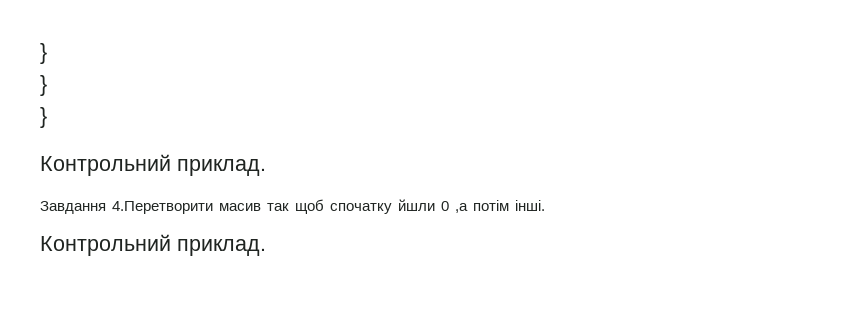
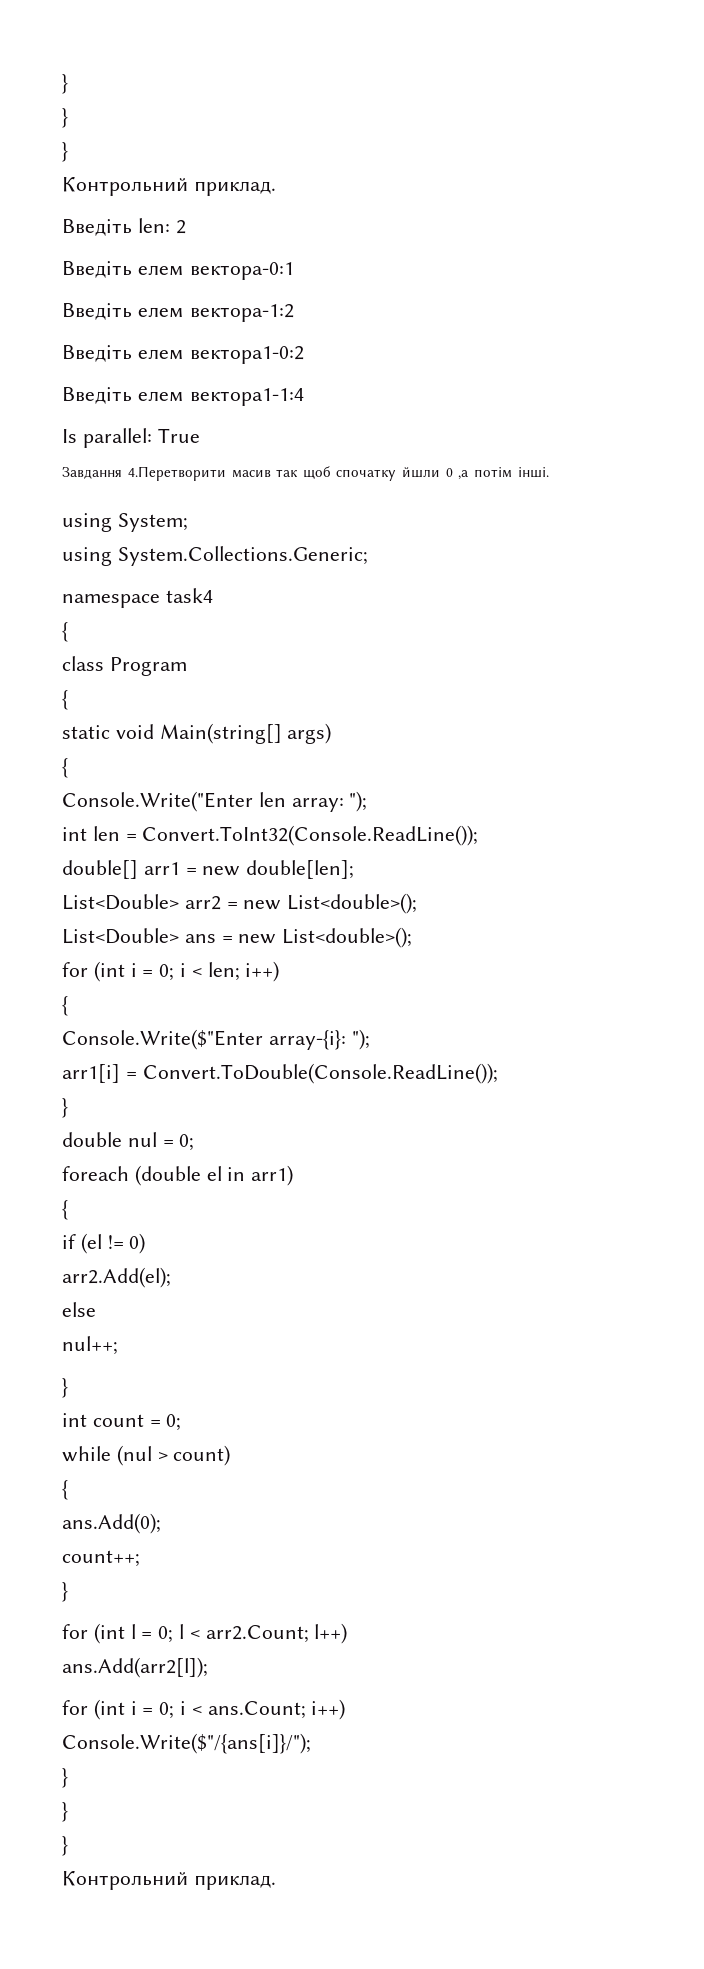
[40,43,47,64] [40,75,47,96] [40,107,47,128] [40,154,266,176] } // } // } // Контрольний приклад. -> [62,74,68,94] [62,108,68,128] [62,142,68,162] [62,177,276,196] [62,218,186,236] [62,261,294,280] [62,303,294,322] [62,345,304,364] [62,387,304,406] [62,428,200,448] } // } // } // Контрольний приклад. // Введiть len: 2 // Введiть елем вектора-0:1 // Введiть елем вектора-1:2 // Введiть елем вектора1-0:2 // Введiть елем вектора1-1:4 // Is parallel: True
(545, 205) none -> [62,513,188,532] [62,546,368,566] [62,588,213,608] [62,622,68,642] [62,656,187,676] [62,690,68,710] [62,723,332,744] [62,758,68,778] [62,791,368,812] [62,825,479,846] [62,860,355,879] [62,893,418,914] [62,927,413,948] [62,961,280,982] [62,996,68,1016] [62,1029,370,1050] [62,1063,498,1084] [62,1098,68,1118] [62,1132,195,1151] [62,1165,294,1186] [62,1200,68,1220] [62,1233,146,1254] [62,1267,171,1288] [62,1302,96,1317] [62,1336,118,1355] [62,1378,68,1398] [62,1413,182,1431] [62,1445,231,1466] [62,1480,68,1500] [62,1513,161,1534] [62,1550,140,1567] [62,1582,68,1602] [62,1623,348,1644] [62,1657,208,1678] [62,1699,346,1720] [62,1733,311,1754] [62,1768,68,1788] [62,1802,68,1822] [62,1836,68,1856] // using System; // using System.Collections.Generic; // namespace task4 // { // class Program // { // static void Main(string[] args) // { // Console.Write("Enter len array: "); // int len = Convert.ToInt32(Console.ReadLine()); // double[] arr1 = new double[len]; // List<Double> arr2 = new List<double>(); // List<Double> ans = new List<double>(); // for (int i = 0; i < len; i++) // { // Console.Write($"Enter array-{i}: "); // arr1[i] = Convert.ToDouble(Console.ReadLine()); // } // double nul = 0; // foreach (double el in arr1) // { // if (el != 0) // arr2.Add(el); // else // nul++; // } // int count = 0; // while (nul > count) // { // ans.Add(0); // count++; // } // for (int l = 0; l < arr2.Count; l++) // ans.Add(arr2[l]); // for (int i = 0; i < ans.Count; i++) // Console.Write($"/{ans[i]}/"); // } // } // }

